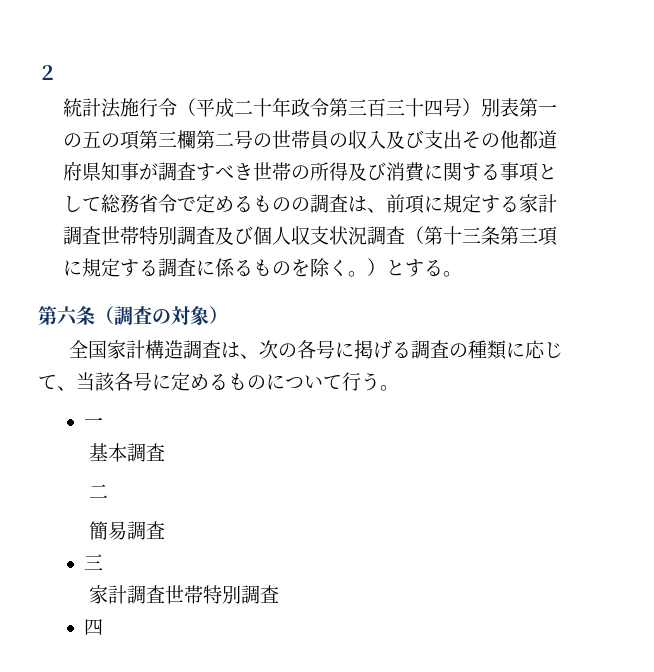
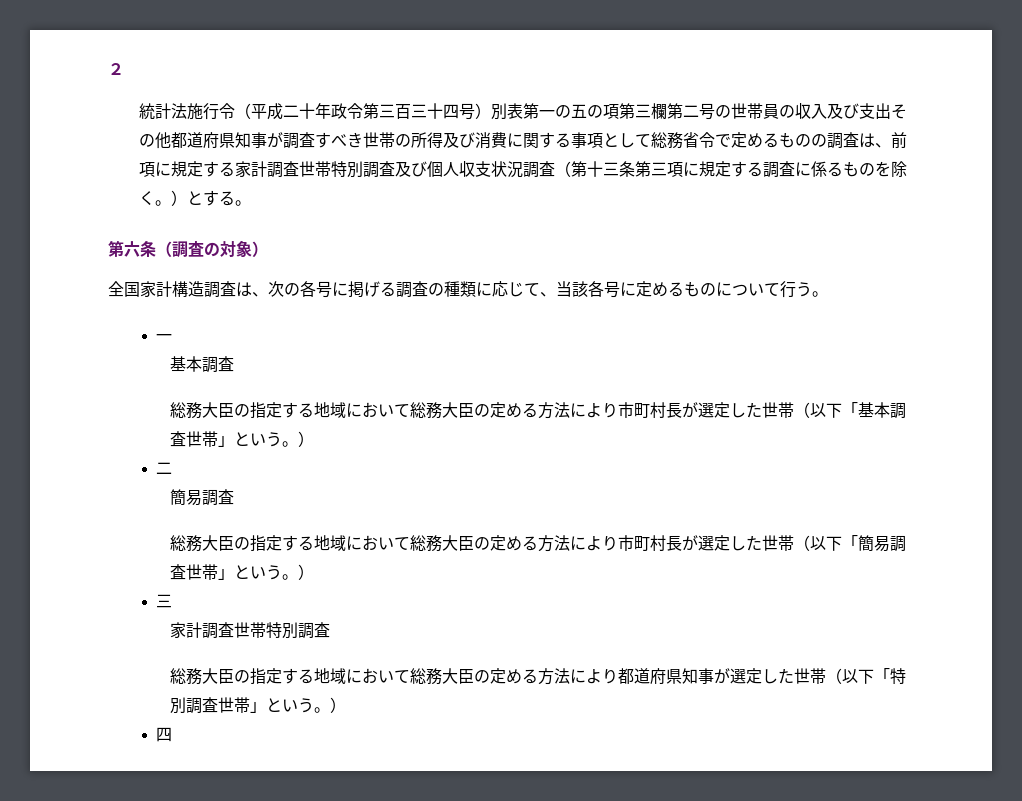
[88,484,108,499] [88,521,165,540] 二 // 簡易調査 -> [169,402,906,419] [169,431,314,447] [156,462,173,474] [169,489,234,506] [169,535,906,552] [169,564,314,580] 総務大臣の指定する地域において総務大臣の定める方法により市町村長が選定した世帯（以下「基本調査世帯」という。） // 二 // 簡易調査 // 総務大臣の指定する地域において総務大臣の定める方法により市町村長が選定した世帯（以下「簡易調査世帯」という。）
(279, 594) none -> [169,668,906,685] [169,697,346,714] // 総務大臣の指定する地域において総務大臣の定める方法により都道府県知事が選定した世帯（以下「特別調査世帯」という。）

